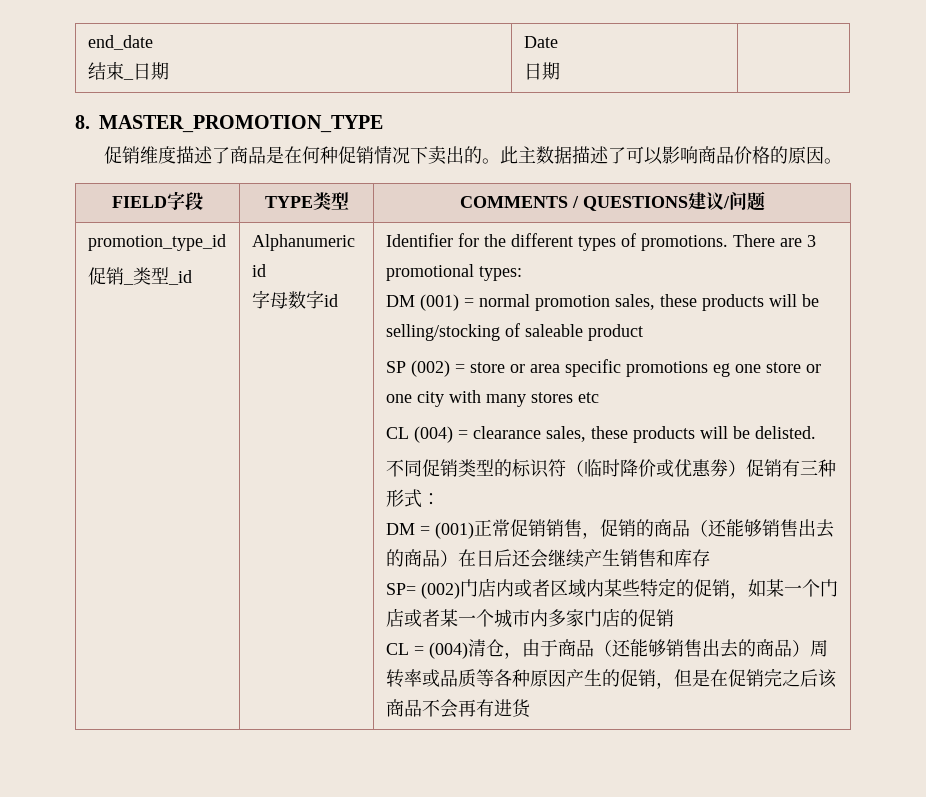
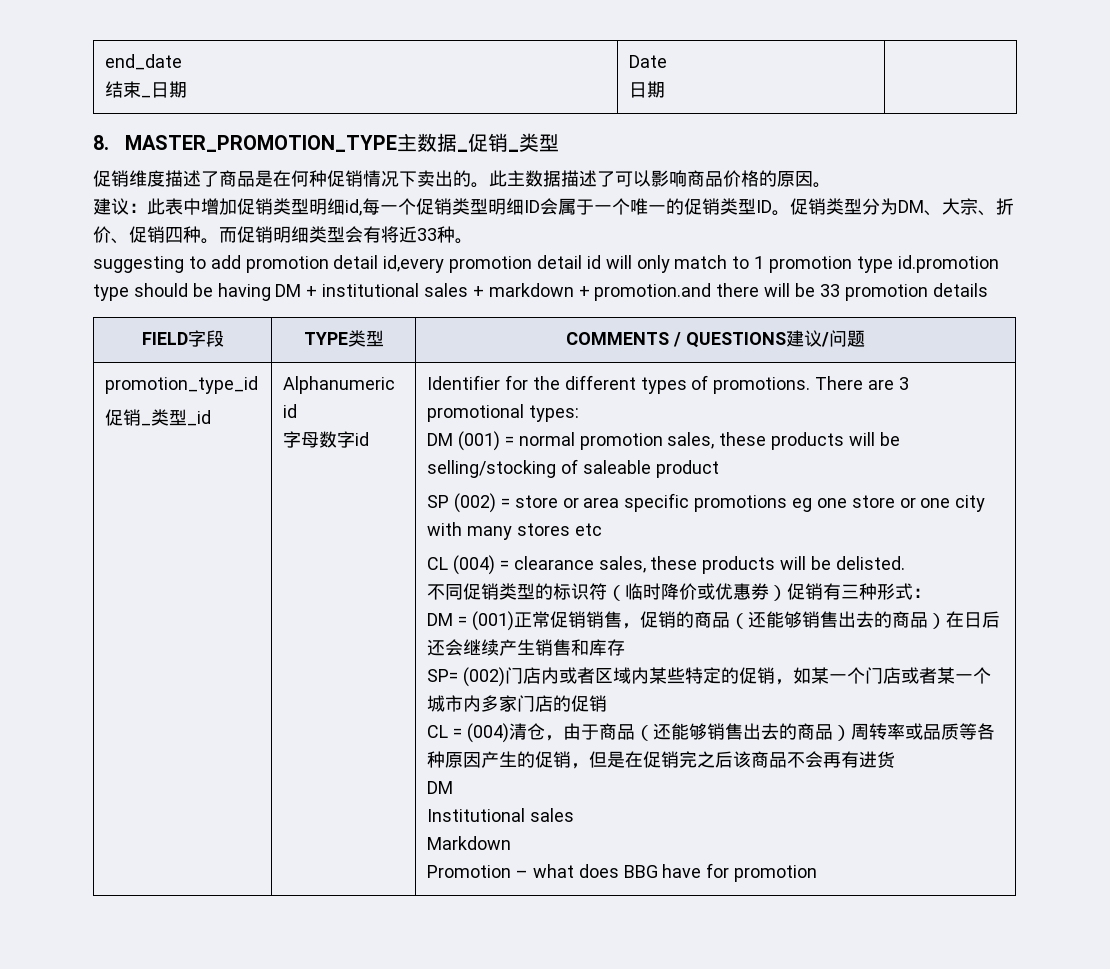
(383, 124) none -> [397,133,560,152] 主数据_促销_类型
(842, 161) none -> [93,198,1014,216] [93,226,473,244] [93,255,999,273] [93,283,988,301] // 建议：此表中增加促销类型明细id,每一个促销类型明细ID会属于一个唯一的促销类型ID。促销类型分为DM、大宗、折价、促销四种。而促销明细类型会有将近33种。 // suggesting to add promotion detail id,every promotion detail id will only match to 1 promotion type id.promotion type should be having DM + institutional sales + markdown + promotion.and there will be 33 promotion details
(531, 708) none -> [427,781,454,794] [427,808,574,822] [427,836,512,850] [427,863,818,882] // DM // Institutional sales // Markdown // Promotion – what does BBG have for promotion

